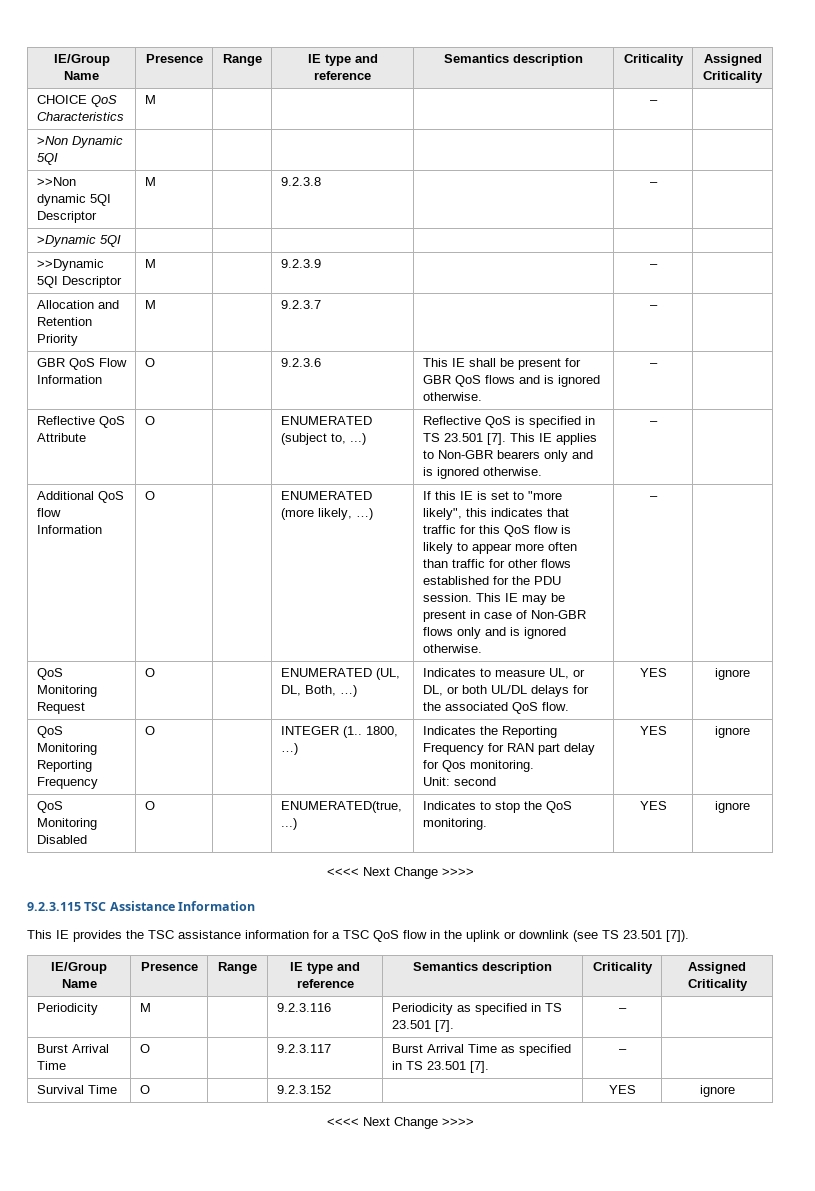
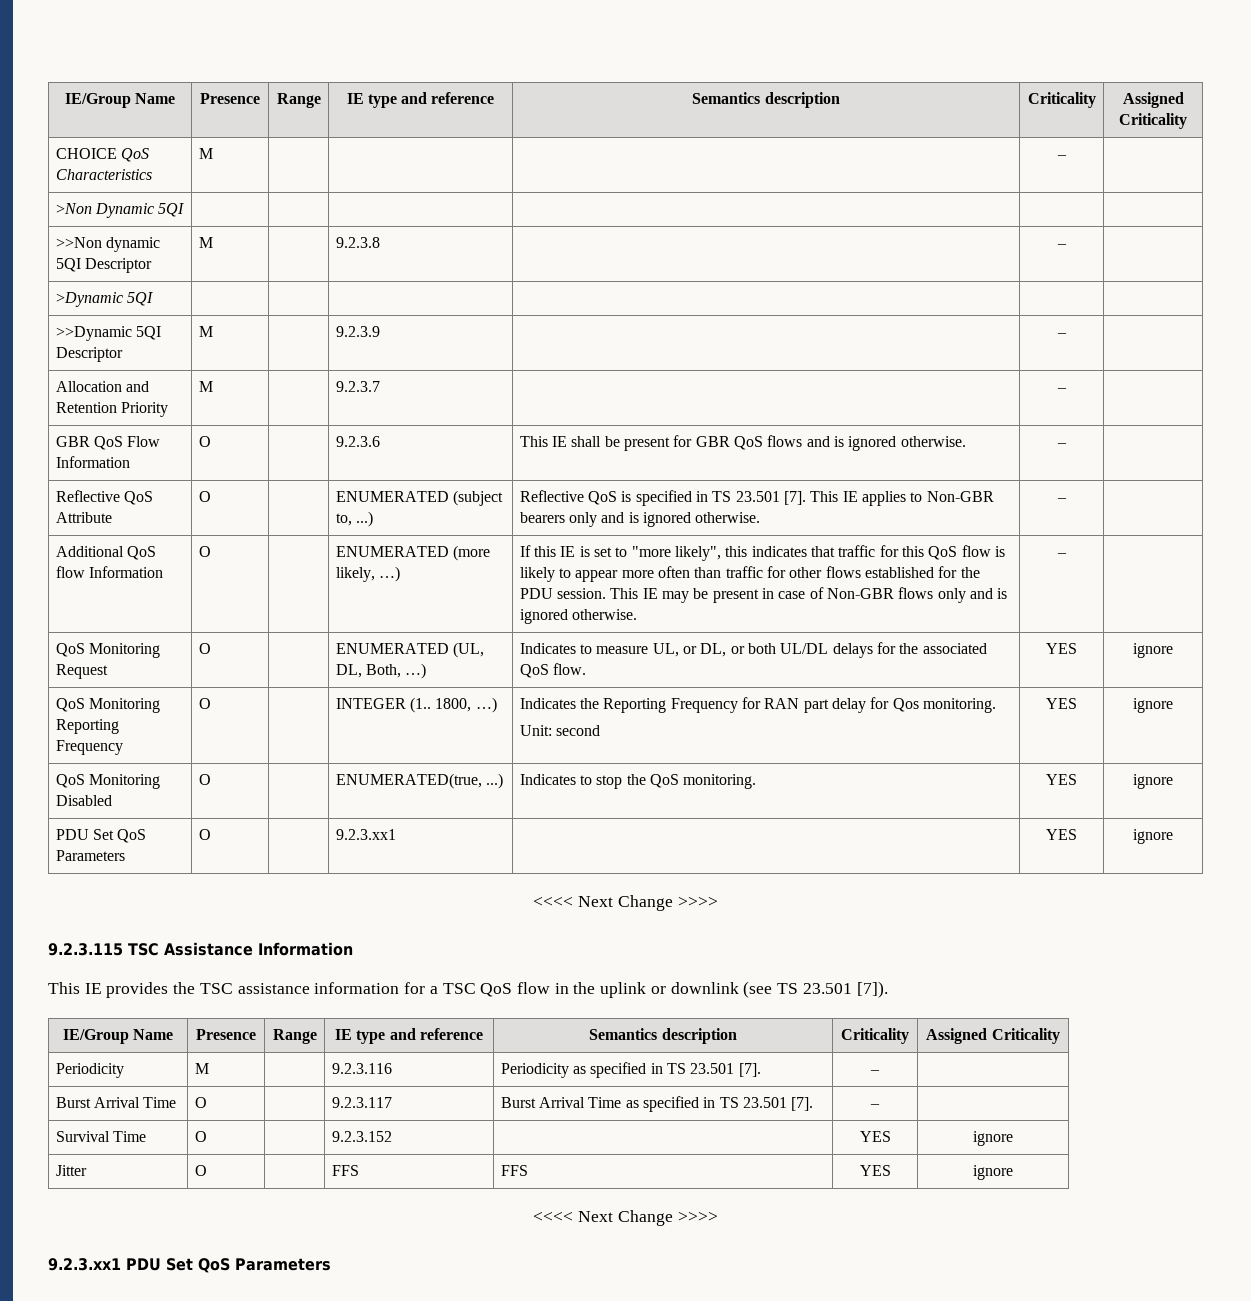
(750, 807) none -> [55,829,147,843] [55,850,125,861] [198,829,211,840] [335,829,396,840] [1046,829,1077,840] [1133,829,1173,844] // PDU Set QoS Parameters | O | | 9.2.3.xx1 | | YES | ignore
[326,1117,474,1129] // <<<< Next Change >>>> -> [55,1165,87,1176] [194,1165,207,1176] [331,1165,359,1176] [500,1165,528,1176] [859,1165,891,1176] [973,1165,1013,1180] [533,1210,718,1226] [48,1258,331,1273] // Jitter | O | | FFS | FFS | YES | ignore // <<<< Next Change >>>> // 9.2.3.xx1 PDU Set QoS Parameters

